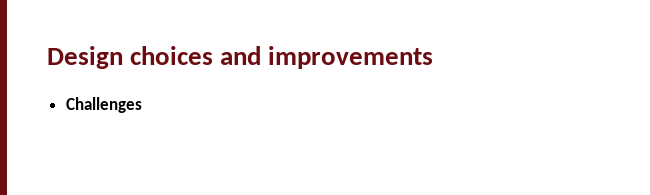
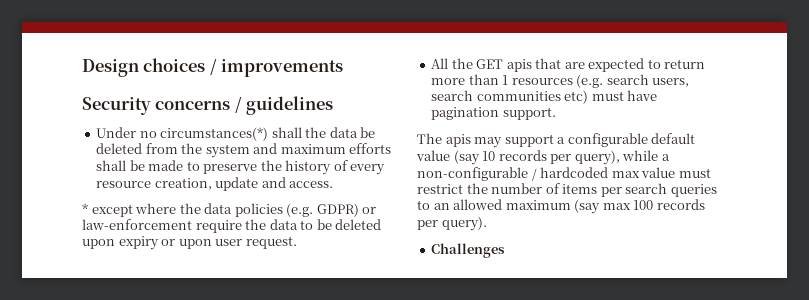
[220,46,262,65] and -> [209,58,217,75] /
(434, 57) none -> [82,96,334,115] [96,127,376,141] [96,143,392,158] [96,160,386,175] [96,177,334,191] [82,203,377,217] [82,219,382,233] [82,236,297,250] [431,58,706,72] [431,74,690,88] [431,90,658,104] [431,107,556,120] [417,133,696,148] [416,150,670,165] [417,167,711,181] [417,183,717,197] [417,199,705,214] [417,216,487,231] // Security concerns / guidelines // Under no circumstances(*) shall the data be deleted from the system and maximum efforts shall be made to preserve the history of every resource creation, update and access. // * except where the data policies (e.g. GDPR) or law-enforcement require the data to be deleted upon expiry or upon user request. // All the GET apis that are expected to return more than 1 resources (e.g. search users, search communities etc) must have pagination support. // The apis may support a configurable default value (say 10 records per query), while a non-configurable / hardcoded max value must restrict the number of items per search queries to an allowed maximum (say max 100 records per query).

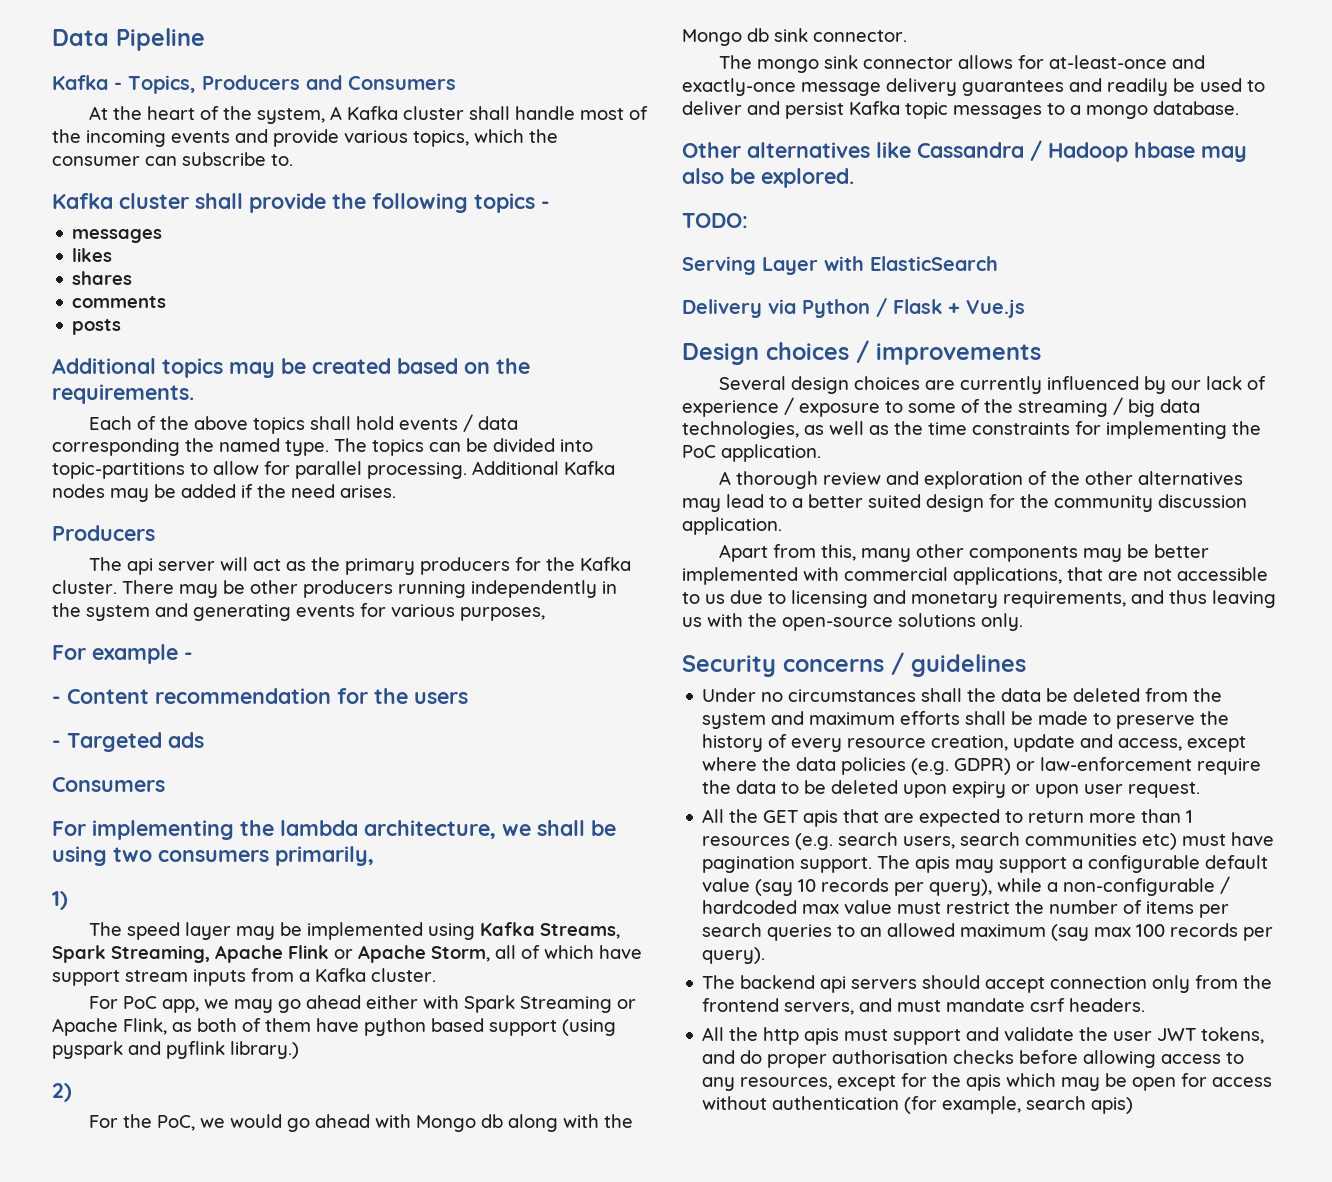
[82,58,344,77] Design choices / improvements -> [52,28,205,51] [52,75,456,94] [88,106,648,124] [52,129,558,147] [52,152,293,166] [52,193,550,213] [72,229,163,243] [72,248,113,262] [72,271,133,285] [72,296,167,308] [72,319,122,335] [52,358,530,378] [52,384,194,404] [88,414,518,434] [52,438,593,456] [52,461,615,479] [52,484,396,502] [52,525,155,541] [88,557,631,575] [52,580,617,598] [52,603,545,621] [52,644,193,664] [52,688,468,704] [52,732,204,752] [52,777,165,792] [52,820,616,840] [52,846,374,866] [52,891,68,910] [88,922,620,940] [52,945,642,963] [52,968,436,986] [88,995,636,1013] [52,1018,616,1036] [52,1041,299,1059] [52,1083,72,1102] [88,1114,633,1132] [682,28,907,46] [718,55,1205,73] [682,78,1265,96] [682,101,1239,119] [682,140,1247,162] [682,168,854,188] [682,213,748,228] [682,256,998,275] [682,298,1025,318] [682,340,1041,365] [718,376,1266,394] [682,397,1200,417] [682,421,1261,439] [682,444,821,462] [718,471,1243,489] [682,494,1247,512] [682,517,782,535] [718,544,1209,562] [682,567,1268,585] [682,590,1276,608] [682,613,1023,631] Data Pipeline // Kafka - Topics, Producers and Consumers // At the heart of the system, A Kafka cluster shall handle most of the incoming events and provide various topics, which the consumer can subscribe to. // Kafka cluster shall provide the following topics - // messages // likes // shares // comments // posts // Additional topics may be created based on the requirements. // Each of the above topics shall hold events / data corresponding the named type. The topics can be divided into topic-partitions to allow for parallel processing. Additional Kafka nodes may be added if the need arises. // Producers // The api server will act as the primary producers for the Kafka cluster. There may be other producers running independently in the system and generating events for various purposes, // For example - // - Content recommendation for the users // - Targeted ads // Consumers // For implementing the lambda architecture, we shall be using two consumers primarily, // 1) // The speed layer may be implemented using Kafka Streams, Spark Streaming, Apache Flink or Apache Storm, all of which have support stream inputs from a Kafka cluster. // For PoC app, we may go ahead either with Spark Streaming or Apache Flink, as both of them have python based support (using pyspark and pyflink library.) // 2) // For the PoC, we would go ahead with Mongo db along with the Mongo db sink connector. // The mongo sink connector allows for at-least-once and exactly-once message delivery guarantees and readily be used to deliver and persist Kafka topic messages to a mongo database. // Other alternatives like Cassandra / Hadoop hbase may also be explored. // TODO: // Serving Layer with ElasticSearch // Delivery via Python / Flask + Vue.js // Design choices / improvements // Several design choices are currently influenced by our lack of experience / exposure to some of the streaming / big data technologies, as well as the time constraints for implementing the PoC application. // A thorough review and exploration of the other alternatives may lead to a better suited design for the community discussion application. // Apart from this, many other components may be better implemented with commercial applications, that are not accessible to us due to licensing and monetary requirements, and thus leaving us with the open-source solutions only.
[160,127,269,141] circumstances(*) -> [788,689,917,702] circumstances
[289,181,334,188] [82,203,88,214] access. // * -> [1118,738,1183,751] access,
(556, 113) // -> (873, 865) none
[431,243,506,258] Challenges -> [702,975,1273,993] [702,998,1146,1015] [702,1027,1265,1045] [702,1050,1245,1068] [702,1073,1273,1091] [702,1096,1134,1114] The backend api servers should accept connection only from the frontend servers, and must mandate csrf headers. // All the http apis must support and validate the user JWT tokens, and do proper authorisation checks before allowing access to any resources, except for the apis which may be open for access without authentication (for example, search apis)

